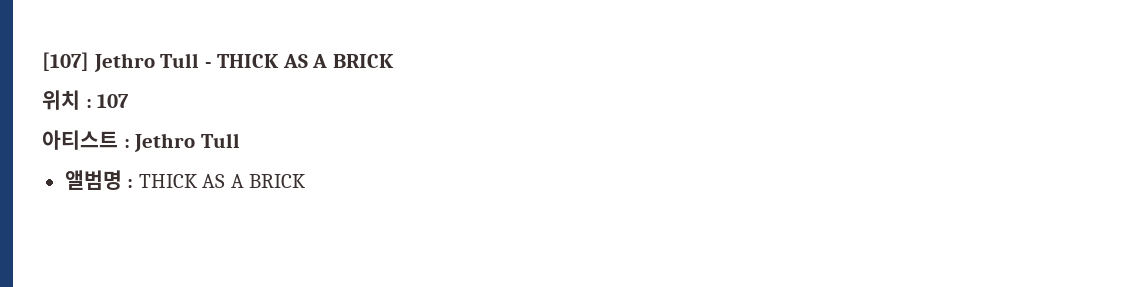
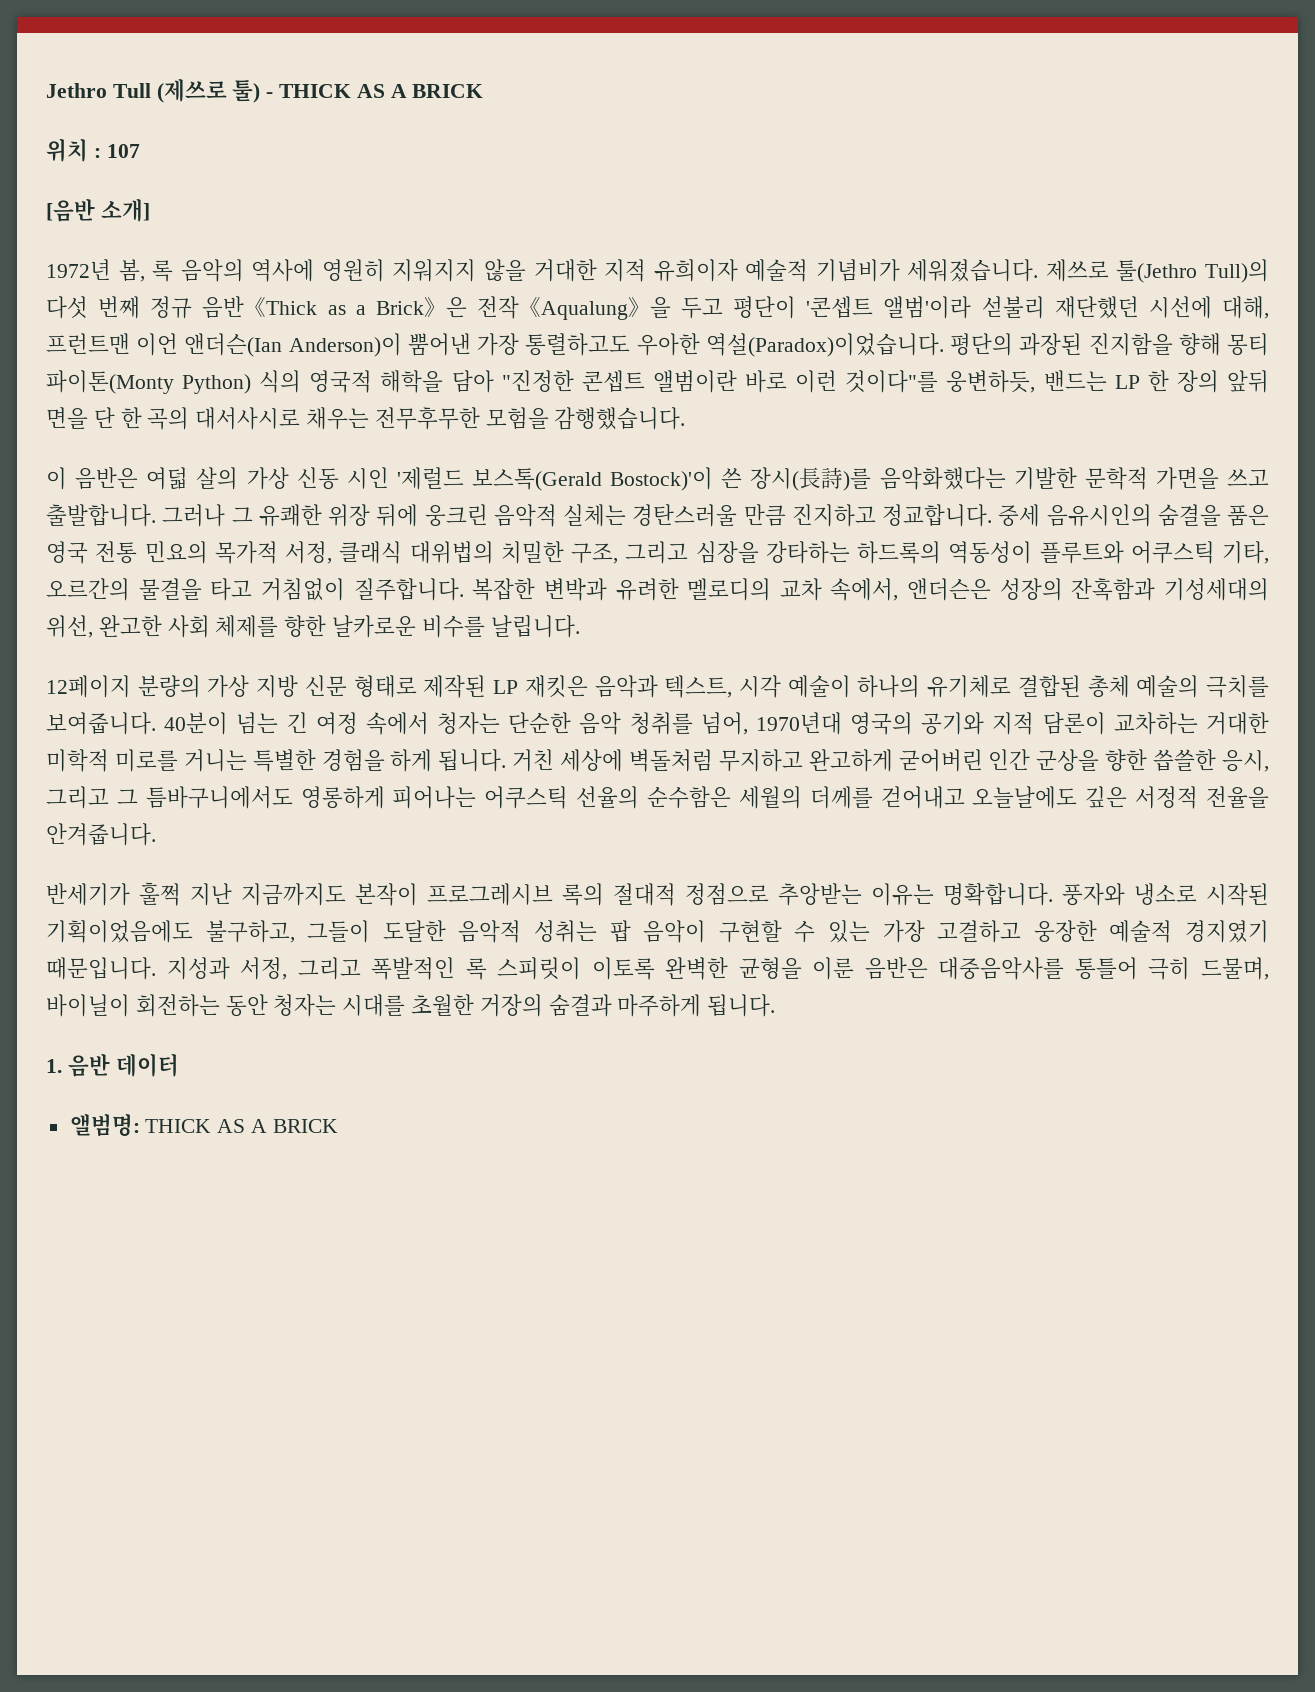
[42,52,200,72] [107] Jethro Tull -> [46,79,261,103] Jethro Tull (제쓰로 툴)
[42,130,240,152] [64,170,134,190] 아티스트 : Jethro Tull // 앨범명 : -> [46,199,150,222] [46,259,1269,283] [46,296,1269,320] [46,333,1269,357] [46,370,1269,394] [46,407,686,430] [46,467,1269,491] [46,504,1269,527] [46,541,1269,564] [46,578,1269,601] [46,615,580,638] [46,675,1269,698] [46,712,1269,735] [46,749,1269,772] [46,786,1270,809] [46,823,156,846] [46,882,1269,906] [46,920,1269,943] [46,957,1269,980] [46,994,776,1017] [46,1053,179,1077] [69,1114,140,1137] [음반 소개] // 1972년 봄, 록 음악의 역사에 영원히 지워지지 않을 거대한 지적 유희이자 예술적 기념비가 세워졌습니다. 제쓰로 툴(Jethro Tull)의 다섯 번째 정규 음반《Thick as a Brick》은 전작《Aqualung》을 두고 평단이 '콘셉트 앨범'이라 섣불리 재단했던 시선에 대해, 프런트맨 이언 앤더슨(Ian Anderson)이 뿜어낸 가장 통렬하고도 우아한 역설(Paradox)이었습니다. 평단의 과장된 진지함을 향해 몽티 파이톤(Monty Python) 식의 영국적 해학을 담아 "진정한 콘셉트 앨범이란 바로 이런 것이다"를 웅변하듯, 밴드는 LP 한 장의 앞뒤 면을 단 한 곡의 대서사시로 채우는 전무후무한 모험을 감행했습니다. // 이 음반은 여덟 살의 가상 신동 시인 '제럴드 보스톡(Gerald Bostock)'이 쓴 장시(長詩)를 음악화했다는 기발한 문학적 가면을 쓰고 출발합니다. 그러나 그 유쾌한 위장 뒤에 웅크린 음악적 실체는 경탄스러울 만큼 진지하고 정교합니다. 중세 음유시인의 숨결을 품은 영국 전통 민요의 목가적 서정, 클래식 대위법의 치밀한 구조, 그리고 심장을 강타하는 하드록의 역동성이 플루트와 어쿠스틱 기타, 오르간의 물결을 타고 거침없이 질주합니다. 복잡한 변박과 유려한 멜로디의 교차 속에서, 앤더슨은 성장의 잔혹함과 기성세대의 위선, 완고한 사회 체제를 향한 날카로운 비수를 날립니다. // 12페이지 분량의 가상 지방 신문 형태로 제작된 LP 재킷은 음악과 텍스트, 시각 예술이 하나의 유기체로 결합된 총체 예술의 극치를 보여줍니다. 40분이 넘는 긴 여정 속에서 청자는 단순한 음악 청취를 넘어, 1970년대 영국의 공기와 지적 담론이 교차하는 거대한 미학적 미로를 거니는 특별한 경험을 하게 됩니다. 거친 세상에 벽돌처럼 무지하고 완고하게 굳어버린 인간 군상을 향한 씁쓸한 응시, 그리고 그 틈바구니에서도 영롱하게 피어나는 어쿠스틱 선율의 순수함은 세월의 더께를 걷어내고 오늘날에도 깊은 서정적 전율을 안겨줍니다. // 반세기가 훌쩍 지난 지금까지도 본작이 프로그레시브 록의 절대적 정점으로 추앙받는 이유는 명확합니다. 풍자와 냉소로 시작된 기획이었음에도 불구하고, 그들이 도달한 음악적 성취는 팝 음악이 구현할 수 있는 가장 고결하고 웅장한 예술적 경지였기 때문입니다. 지성과 서정, 그리고 폭발적인 록 스피릿이 이토록 완벽한 균형을 이룬 음반은 대중음악사를 통틀어 극히 드물며, 바이닐이 회전하는 동안 청자는 시대를 초월한 거장의 숨결과 마주하게 됩니다. // 1. 음반 데이터 // 앨범명:

